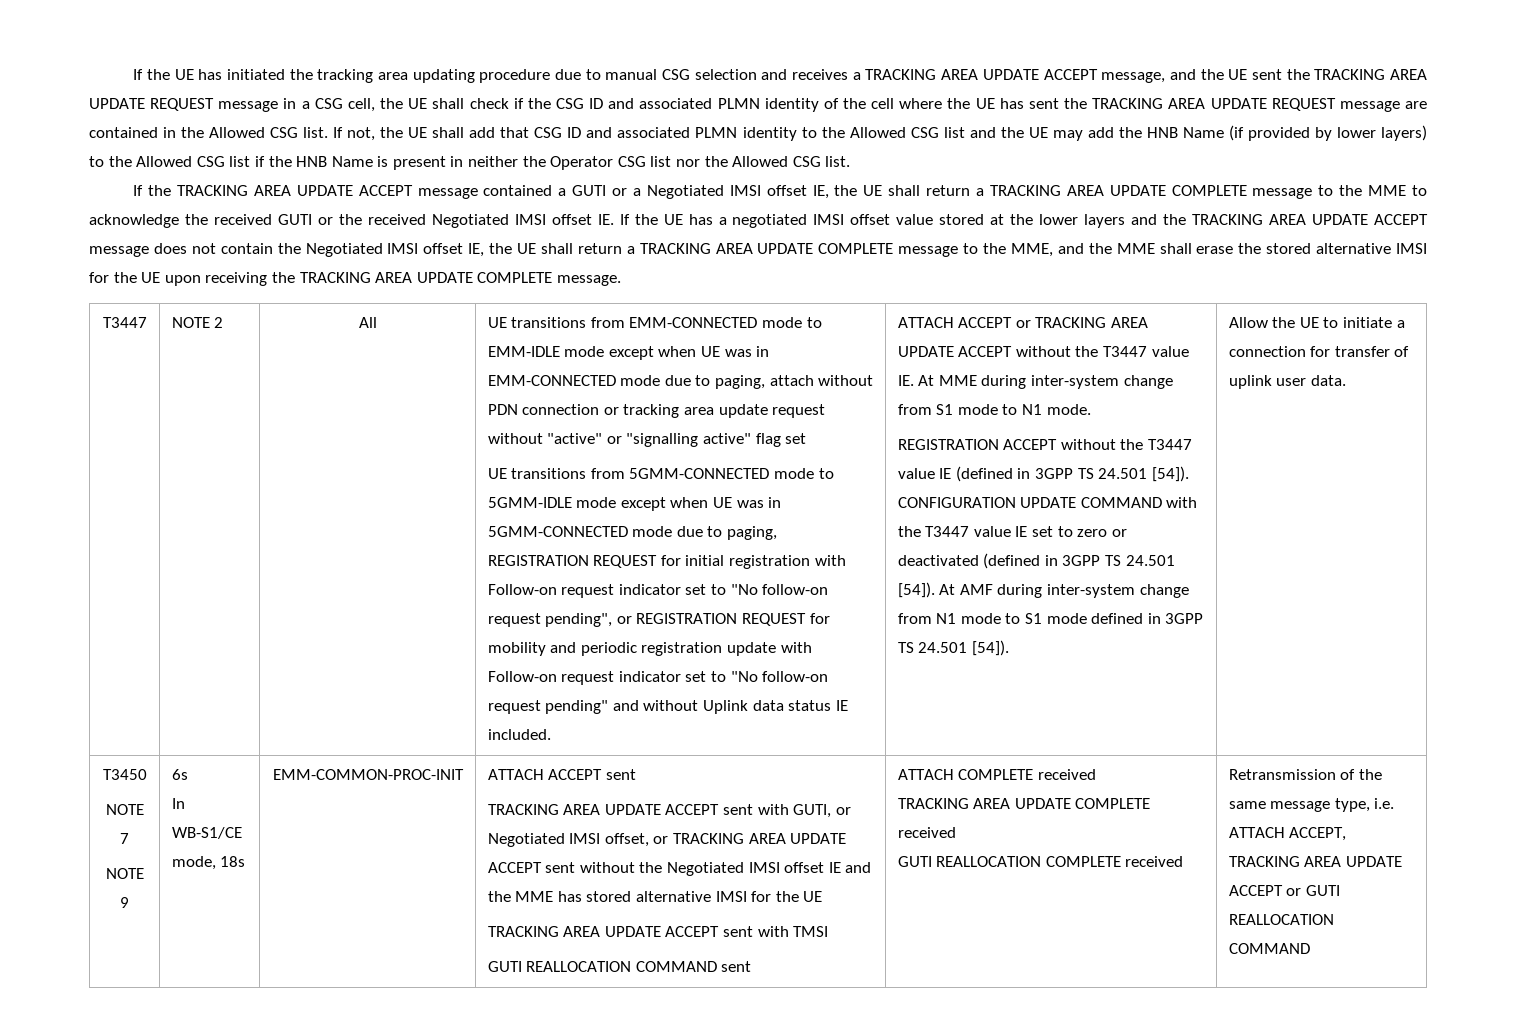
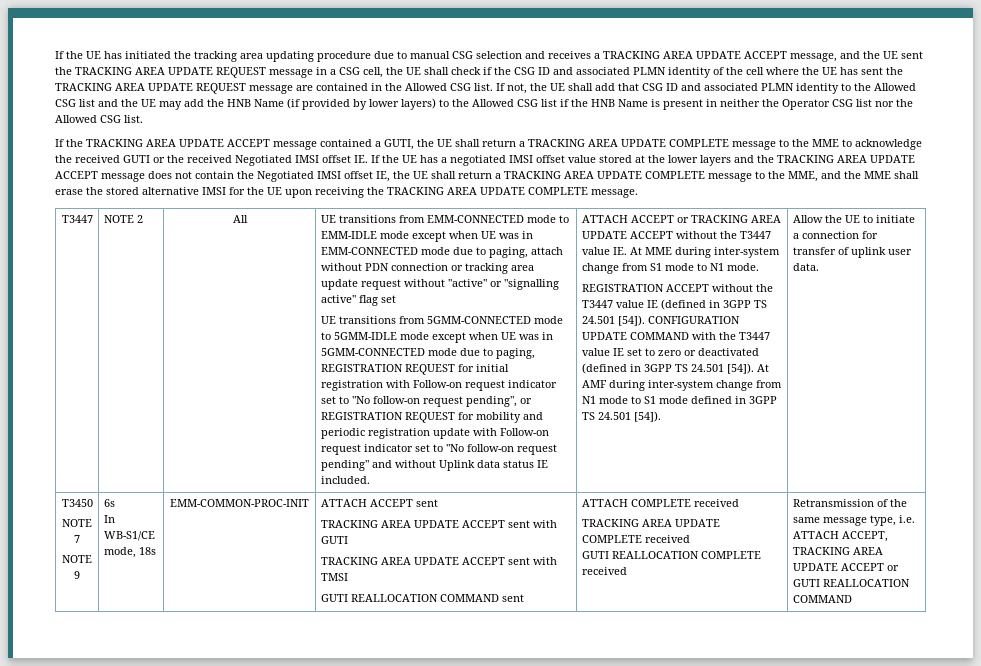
[572,185,829,199] GUTI or a Negotiated IMSI offset IE, -> [384,139,414,150] GUTI,
[793,804,851,818] [487,833,847,847] [487,862,872,876] [487,891,823,902] GUTI, or Negotiated IMSI offset, or TRACKING AREA UPDATE ACCEPT sent without the Negotiated IMSI offset IE and the MME has stored alternative IMSI for the UE -> [320,536,348,544] GUTI

